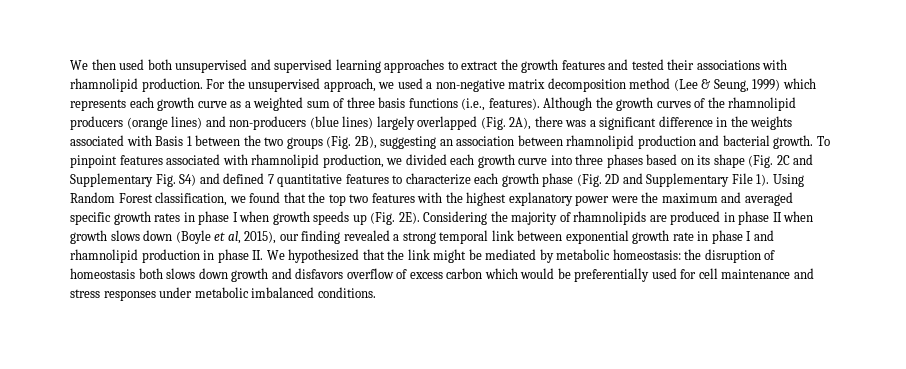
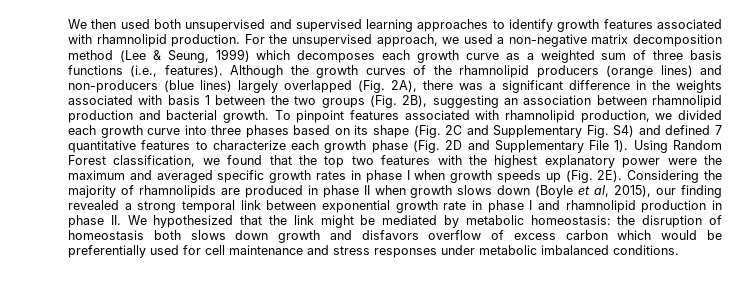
[461,59,760,73] extract the growth features and tested their associations -> [509,19,722,32] identify growth features associated
[70,99,126,111] represents -> [297,50,376,63] decomposes
[155,136,184,146] Basis -> [167,95,200,105] basis

